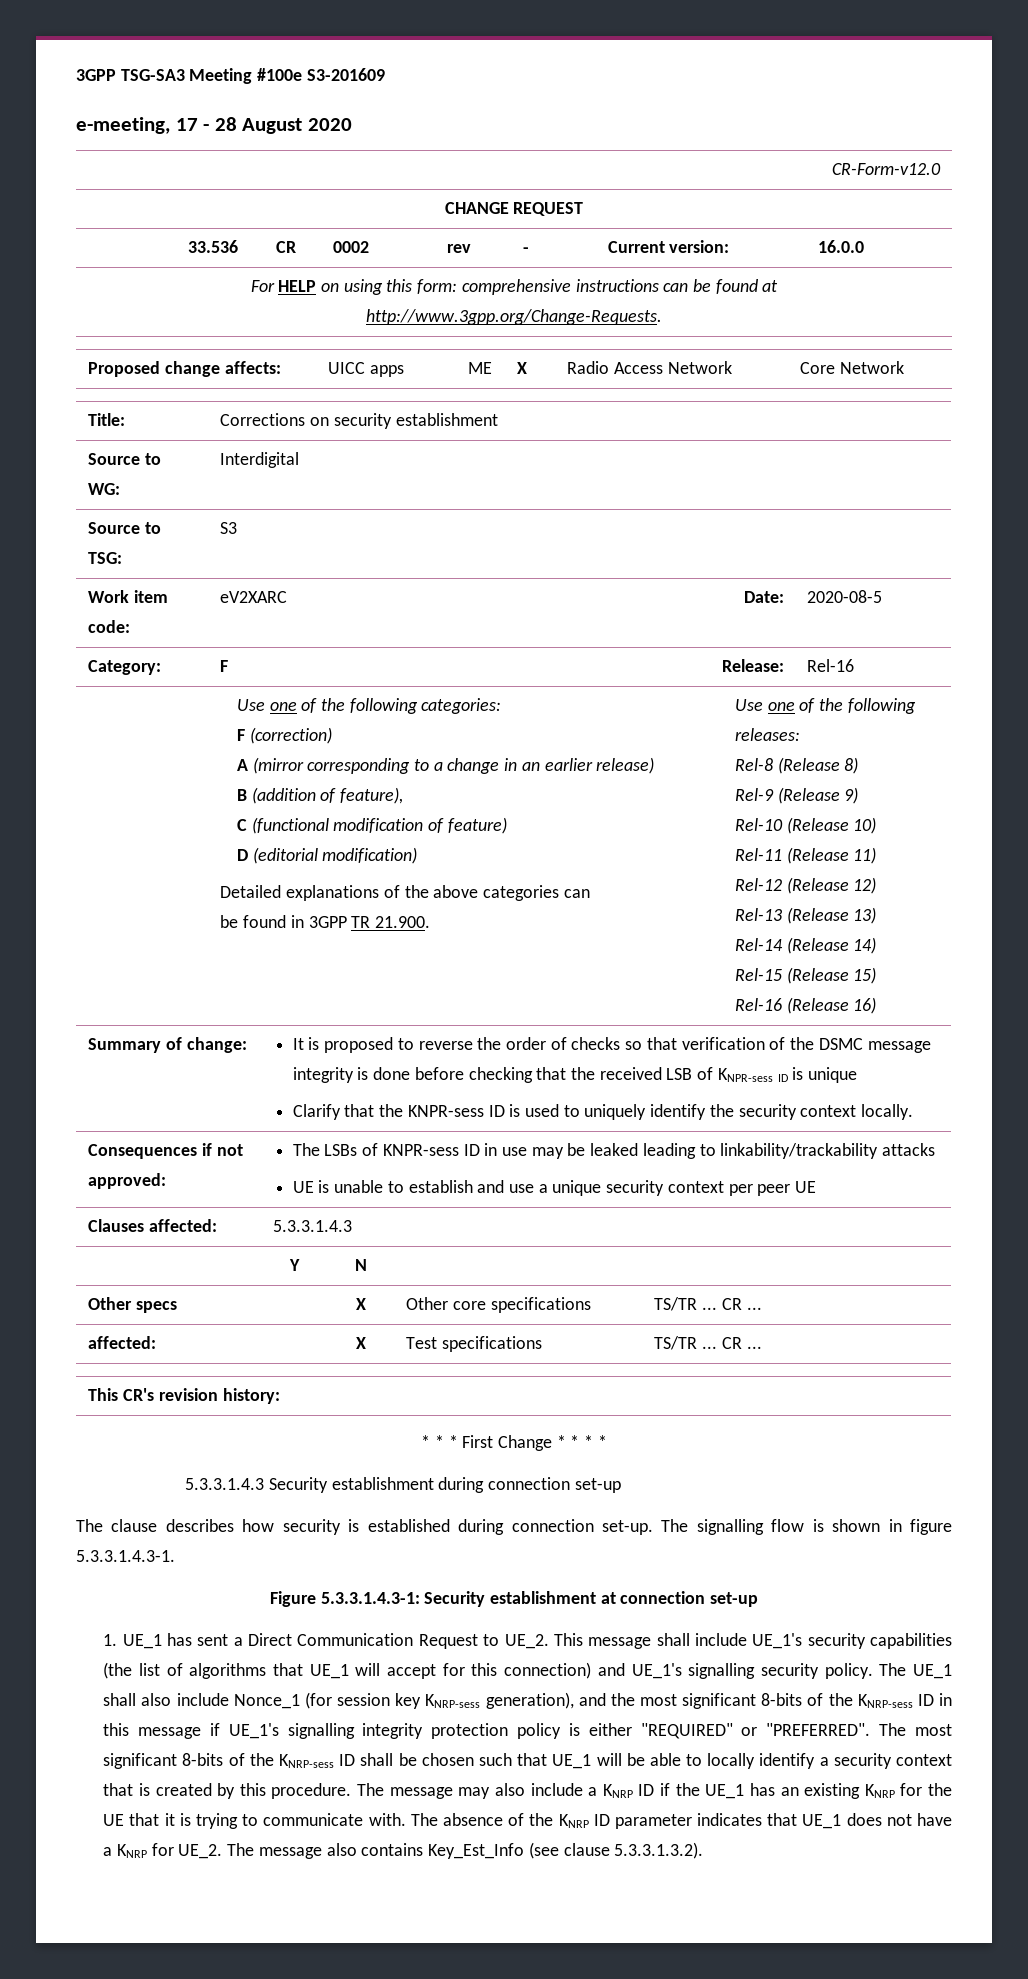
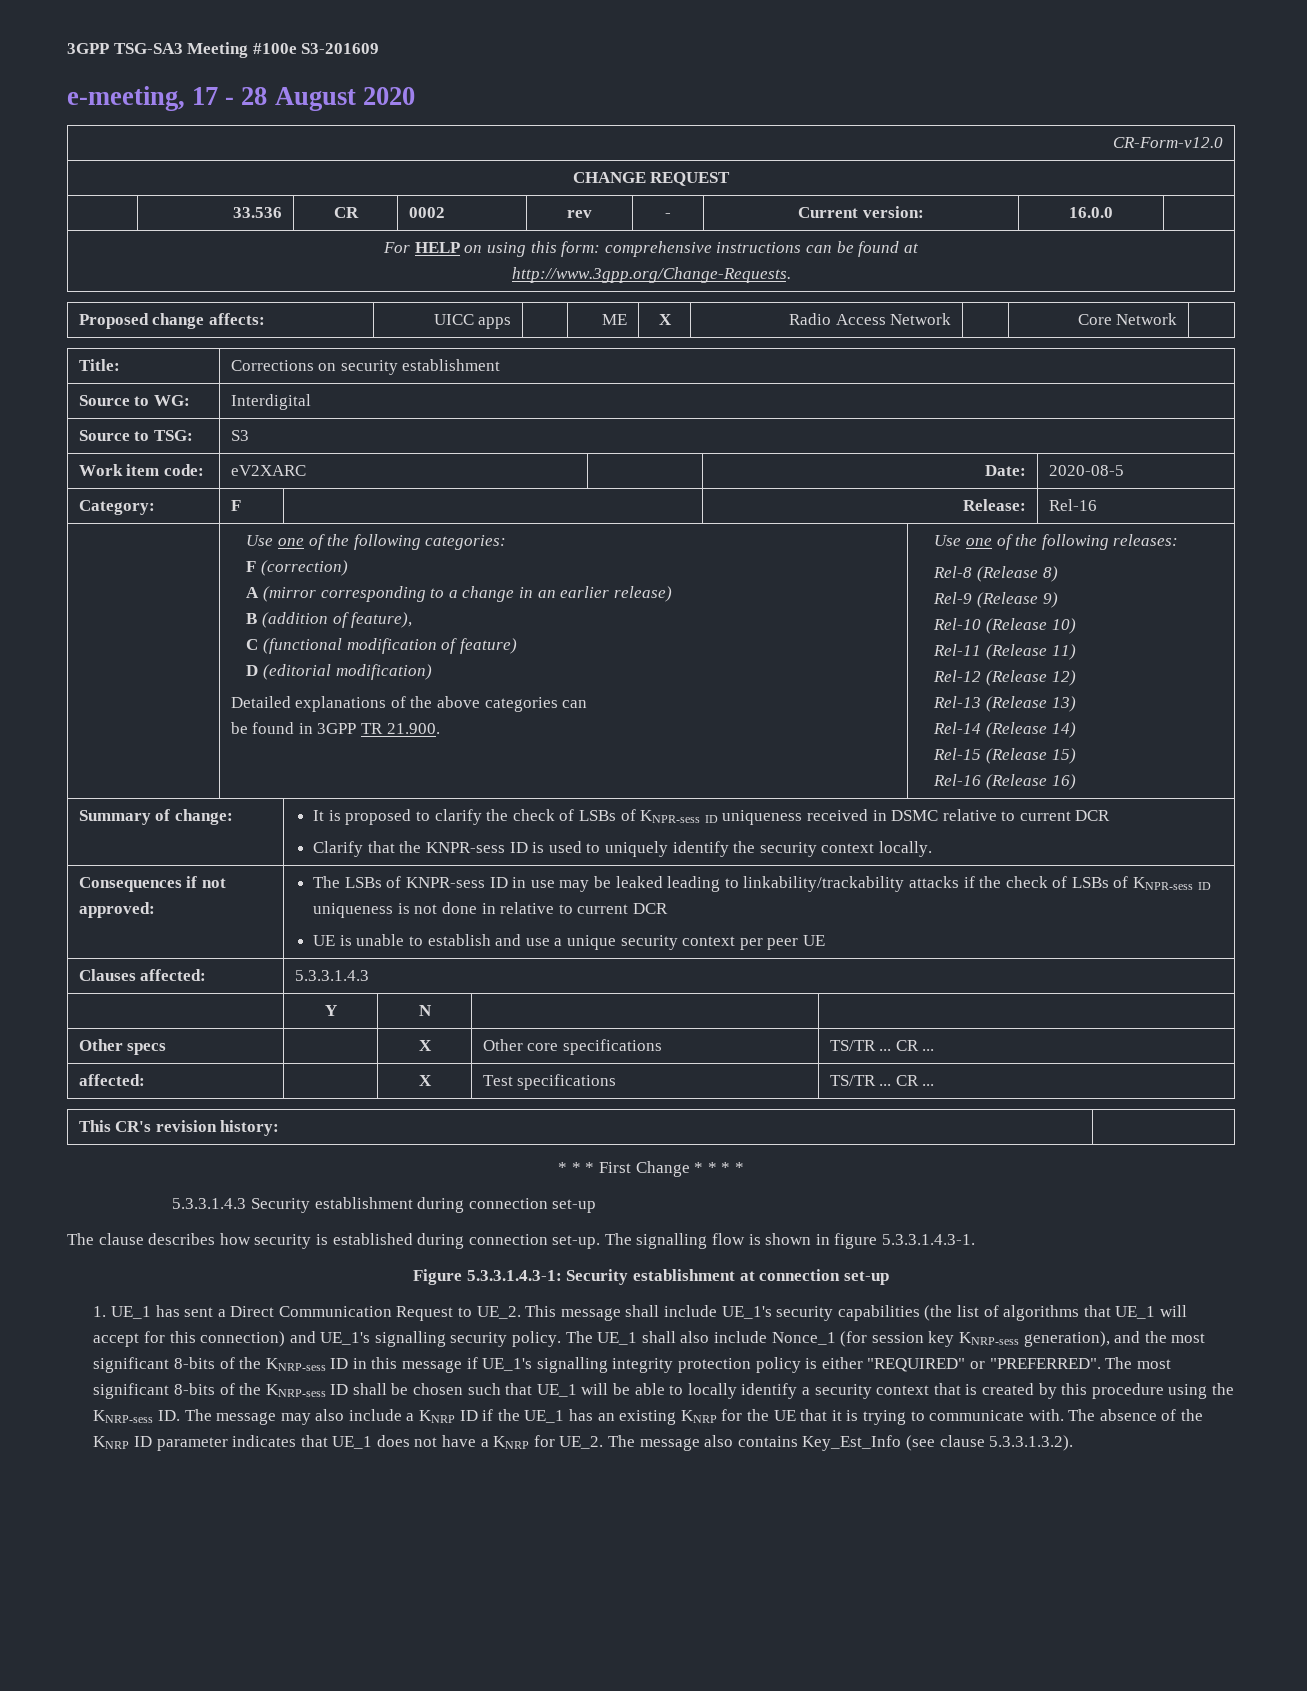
[418,1037,931,1053] [292,1067,858,1083] reverse the order of checks so that verification of the DSMC message integrity is done before checking that the received LSB of KNPR-sess ID is unique -> [434,809,1111,825] clarify the check of LSBs of KNPR-sess ID uniqueness received in DSMC relative to current DCR
(936, 1149) none -> [963,876,1211,890] [313,902,668,918] if the check of LSBs of KNPR-sess ID uniqueness is not done in relative to current DCR
[271,1783,352,1799] procedure. -> [1091,1383,1234,1399] [93,1410,180,1423] procedure using the KNRP-sess ID.

